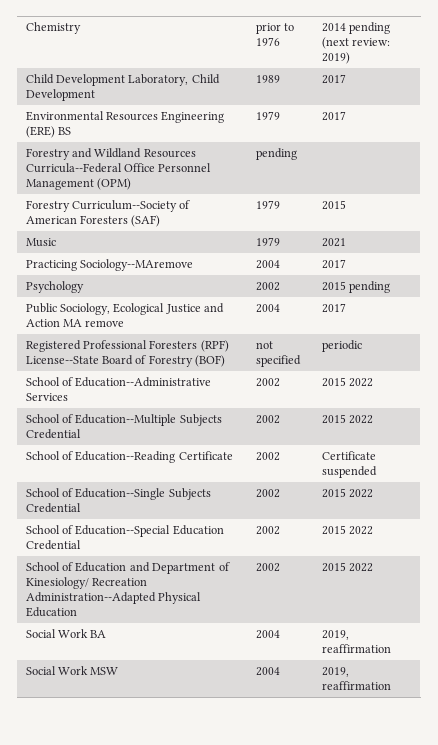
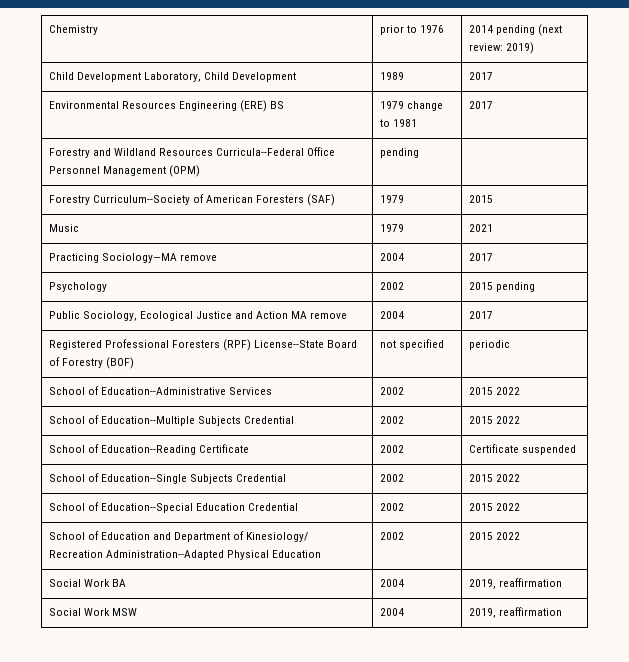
(280, 115) none -> [406,101,443,111] [379,119,417,127] change to 1981
[80,259,194,271] Sociology--MAremove -> [101,253,217,263] Sociology—MA remove

